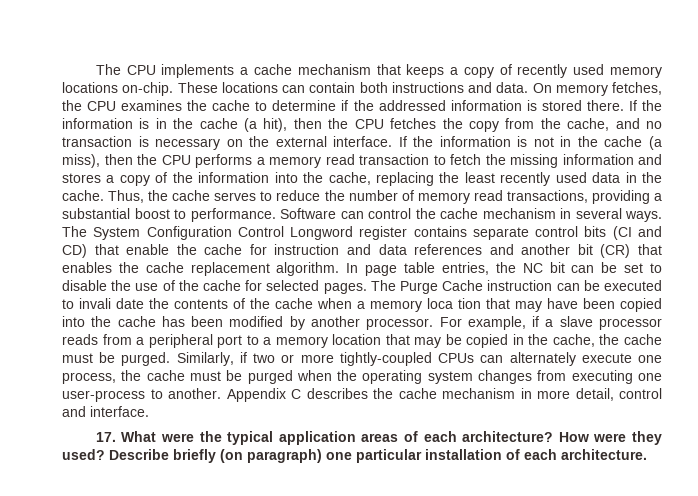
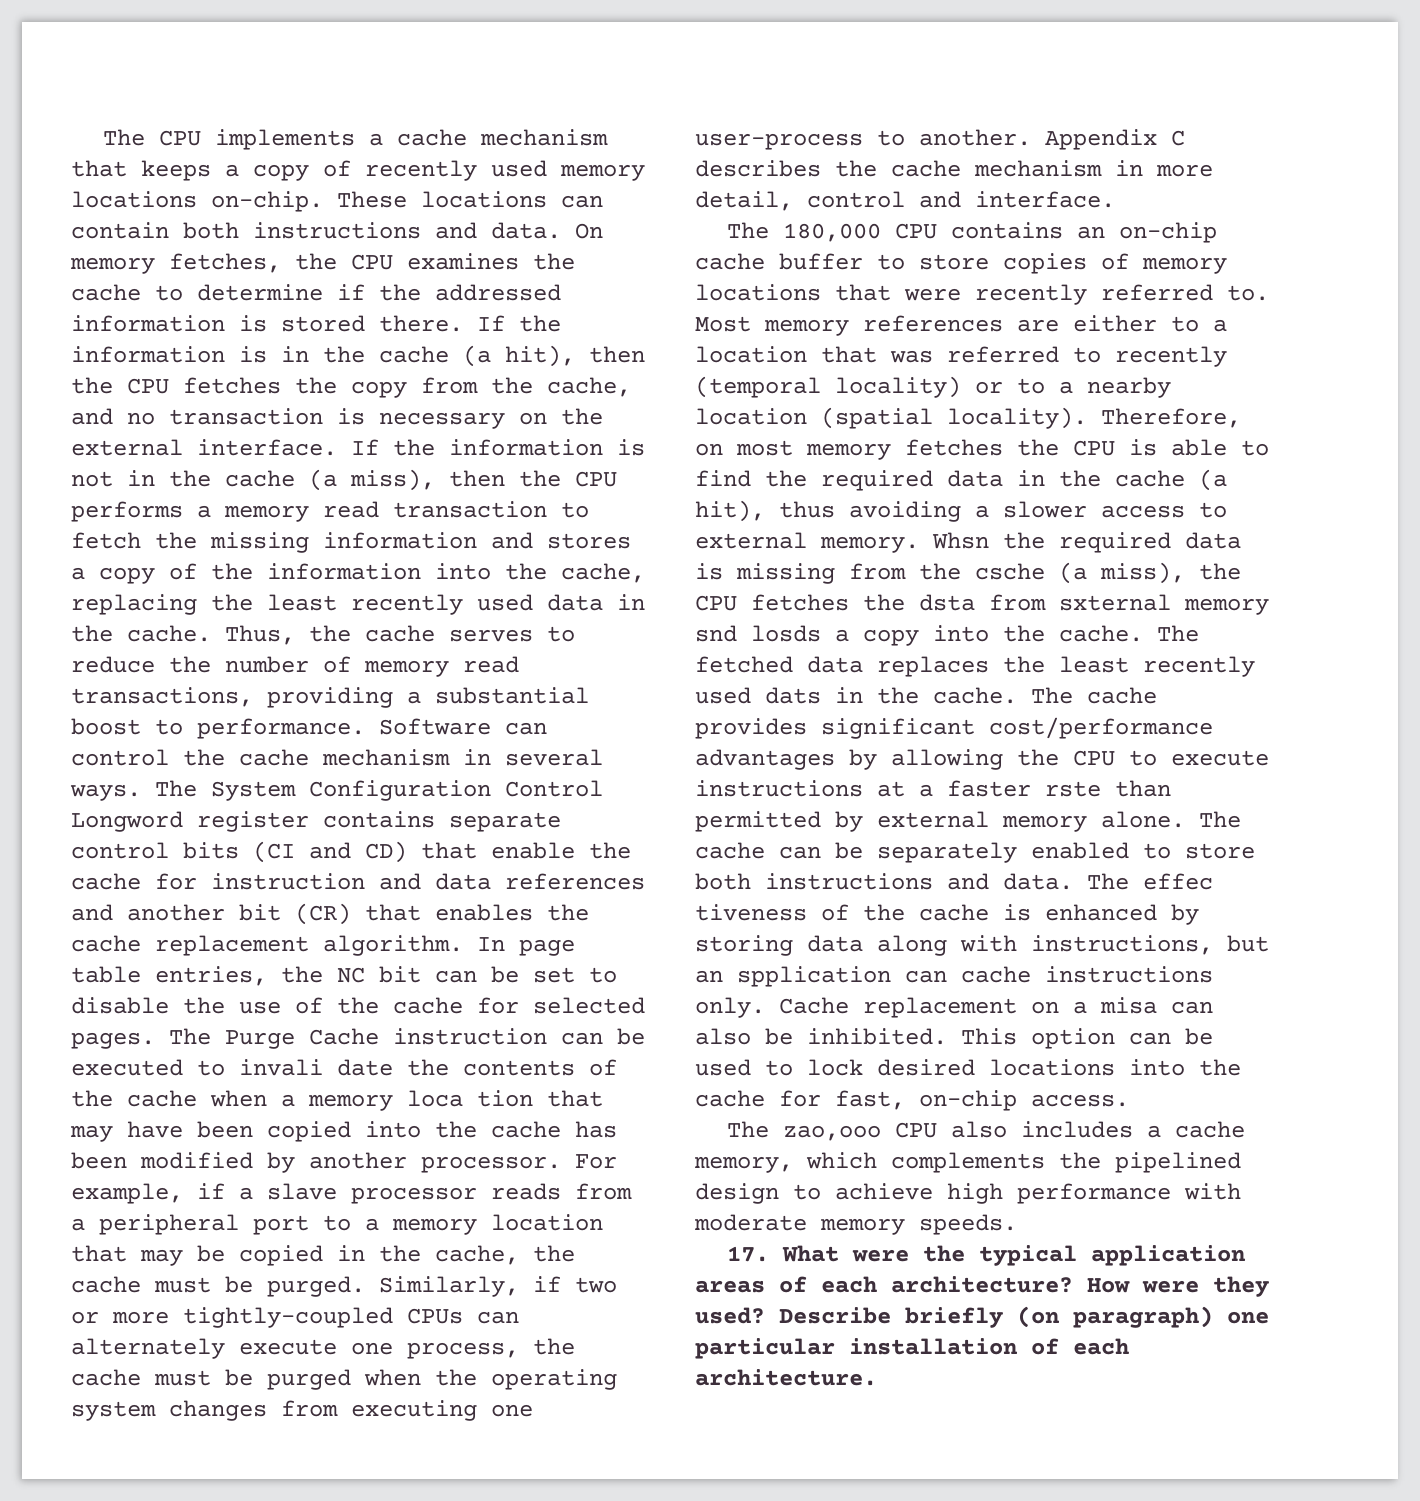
(149, 411) none -> [726,222,1217,243] [695,253,1227,274] [695,284,1269,305] [695,315,1227,336] [695,346,1227,367] [695,376,1171,398] [695,407,1241,429] [695,439,1269,460] [695,469,1227,491] [695,500,1227,522] [695,532,1241,553] [695,562,1241,584] [695,594,1269,615] [695,625,1199,646] [695,656,1255,677] [695,687,1157,704] [695,717,1213,739] [695,749,1269,770] [695,780,1171,797] [695,811,1241,832] [695,842,1255,863] [695,873,1213,890] [695,904,1199,925] [695,935,1269,956] [695,966,1213,987] [695,997,1213,1018] [695,1028,1213,1049] [695,1059,1241,1076] [695,1090,1129,1111] [726,1121,1245,1141] [694,1152,1241,1173] [695,1183,1241,1204] [694,1214,1017,1235] // The 180,000 CPU contains an on-chip cache buffer to store copies of memory locations that were recently referred to. Most memory references are either to a location that was referred to recently (temporal locality) or to a nearby location (spatial locality). Therefore, on most memory fetches the CPU is able to find the required data in the cache (a hit), thus avoiding a slower access to external memory. Whsn the required data is missing from the csche (a miss), the CPU fetches the dsta from sxternal memory snd losds a copy into the cache. The fetched data replaces the least recently used dats in the cache. The cache provides significant cost/performance advantages by allowing the CPU to execute instructions at a faster rste than permitted by external memory alone. The cache can be separately enabled to store both instructions and data. The effec tiveness of the cache is enhanced by storing data along with instructions, but an spplication can cache instructions only. Cache replacement on a misa can also be inhibited. This option can be used to lock desired locations into the cache for fast, on-chip access. // The zao,ooo CPU also includes a cache memory, which complements the pipelined design to achieve high performance with moderate memory speeds.

